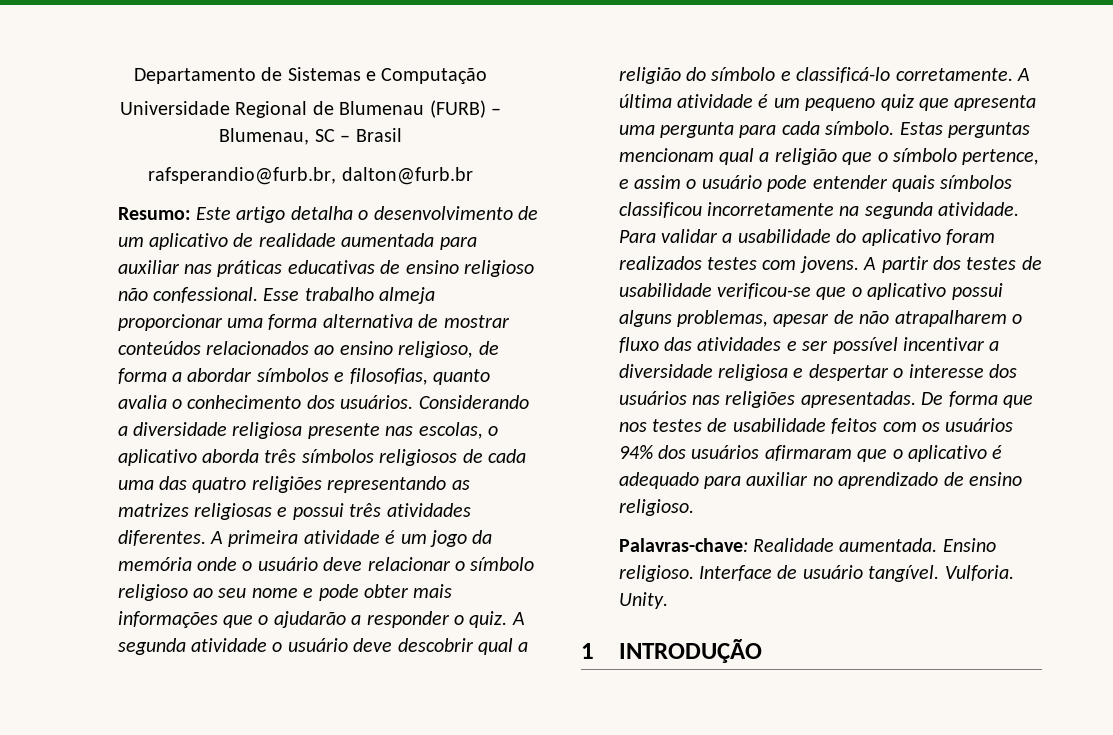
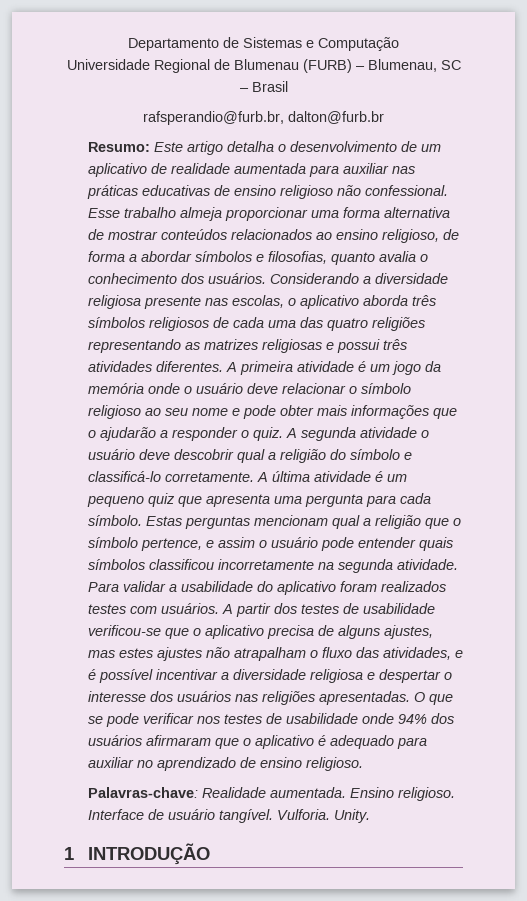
[799,256,859,273] jovens. -> [160,603,219,614] usuários.
[951,283,1003,300] [618,310,1022,327] [618,337,829,353] possui alguns problemas, apesar de não atrapalharem o fluxo das atividades e ser -> [266,625,433,639] [87,647,463,661] [87,669,96,680] precisa de alguns ajustes, mas estes ajustes não atrapalham o fluxo das atividades, e é
[921,391,1033,408] [618,418,1014,434] De forma que nos testes de usabilidade feitos com os usuários -> [413,692,453,705] [87,713,394,727] O que se pode verificar nos testes de usabilidade onde

